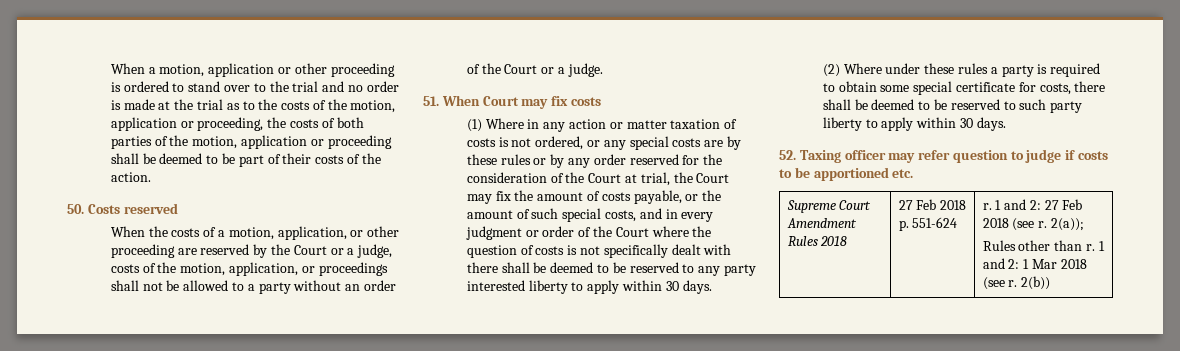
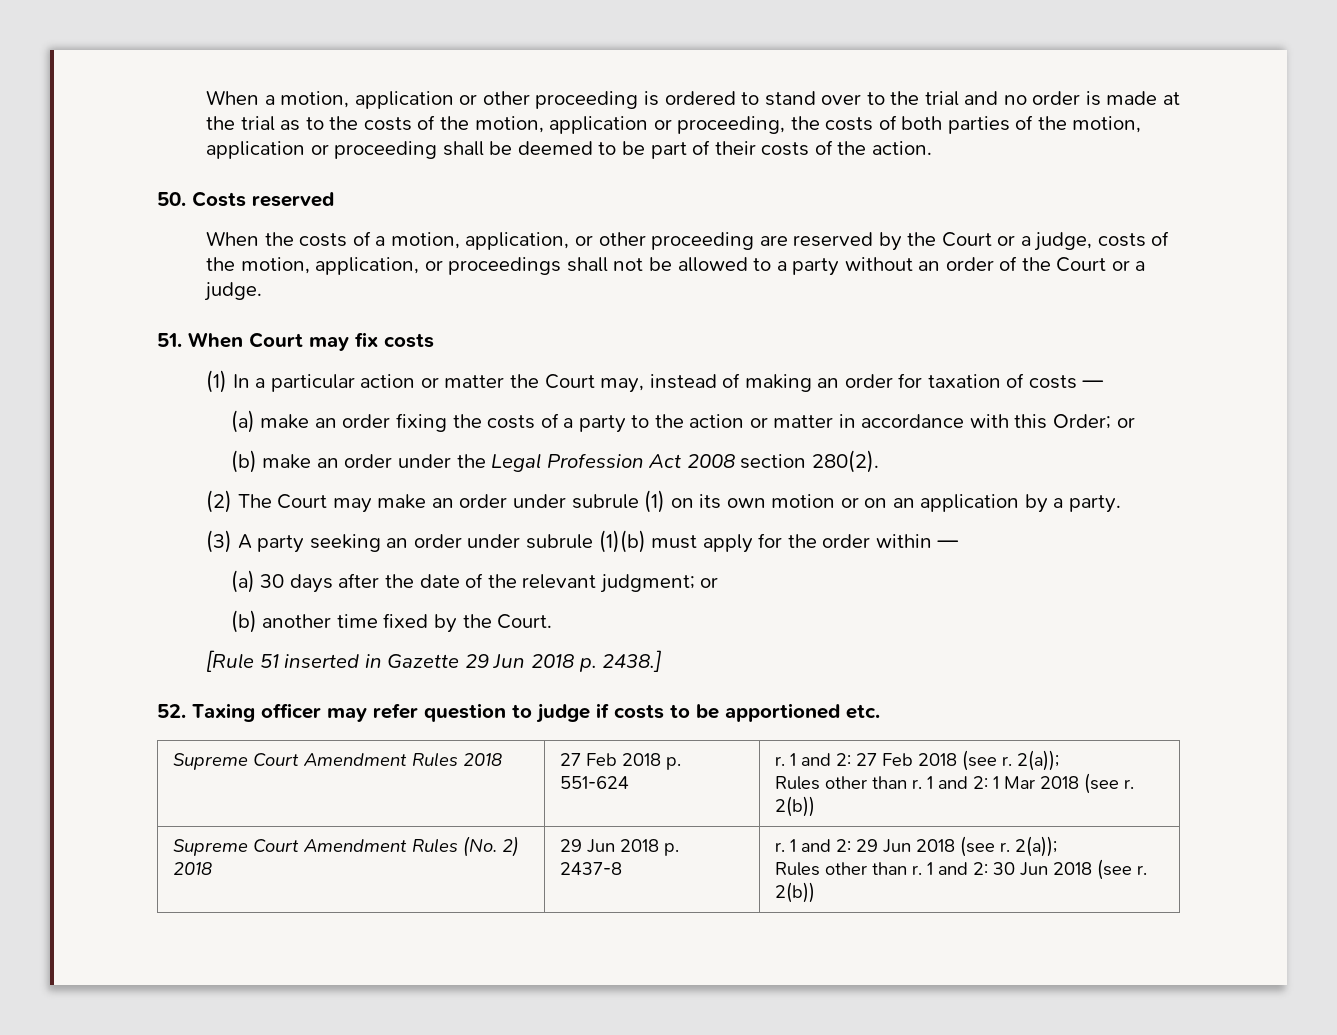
[485,118,738,132] [466,136,741,150] [466,154,723,168] [466,172,730,186] [466,190,722,204] [466,208,714,222] [465,226,712,240] [466,244,732,258] [466,262,756,276] [466,280,712,294] [822,63,1101,77] [822,81,1106,95] [822,99,1083,113] [822,117,1006,131] Where in any action or matter taxation of costs is not ordered, or any special costs are by these rules or by any order reserved for the consideration of the Court at trial, the Court may fix the amount of costs payable, or the amount of such special costs, and in every judgment or order of the Court where the question of costs is not specifically dealt with there shall be deemed to be reserved to any party interested liberty to apply within 30 days. // (2) Where under these rules a party is required to obtain some special certificate for costs, there shall be deemed to be reserved to such party liberty to apply within 30 days. -> [232,373,1105,393] [230,410,1135,433] [230,450,879,473] [206,490,1121,513] [206,530,960,553] [230,570,719,593] [230,610,553,633] [206,650,663,672] In a particular action or matter the Court may, instead of making an order for taxation of costs — // (a) make an order fixing the costs of a party to the action or matter in accordance with this Order; or // (b) make an order under the Legal Profession Act 2008 section 280(2). // (2) The Court may make an order under subrule (1) on its own motion or on an application by a party. // (3) A party seeking an order under subrule (1)(b) must apply for the order within — // (a) 30 days after the date of the relevant judgment; or // (b) another time fixed by the Court. // [Rule 51 inserted in Gazette 29 Jun 2018 p. 2438.]
(1051, 283) none -> [173,836,520,857] [173,862,213,875] [560,839,680,856] [560,862,623,875] [775,836,1058,857] [775,859,1148,880] [775,882,816,903] // Supreme Court Amendment Rules (No. 2) 2018 | 29 Jun 2018 p. 2437-8 | r. 1 and 2: 29 Jun 2018 (see r. 2(a)); // Rules other than r. 1 and 2: 30 Jun 2018 (see r. 2(b))

